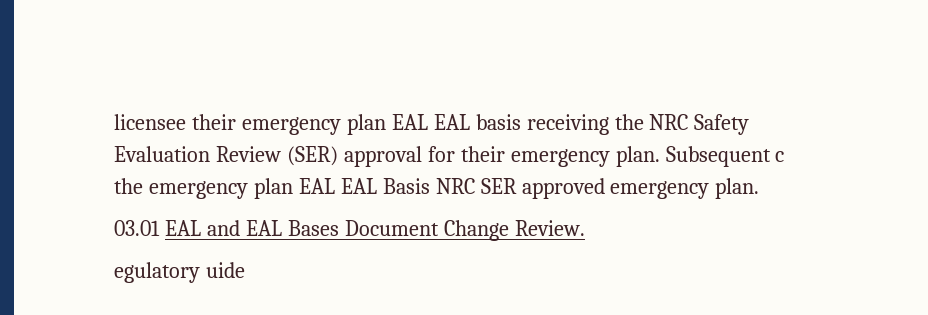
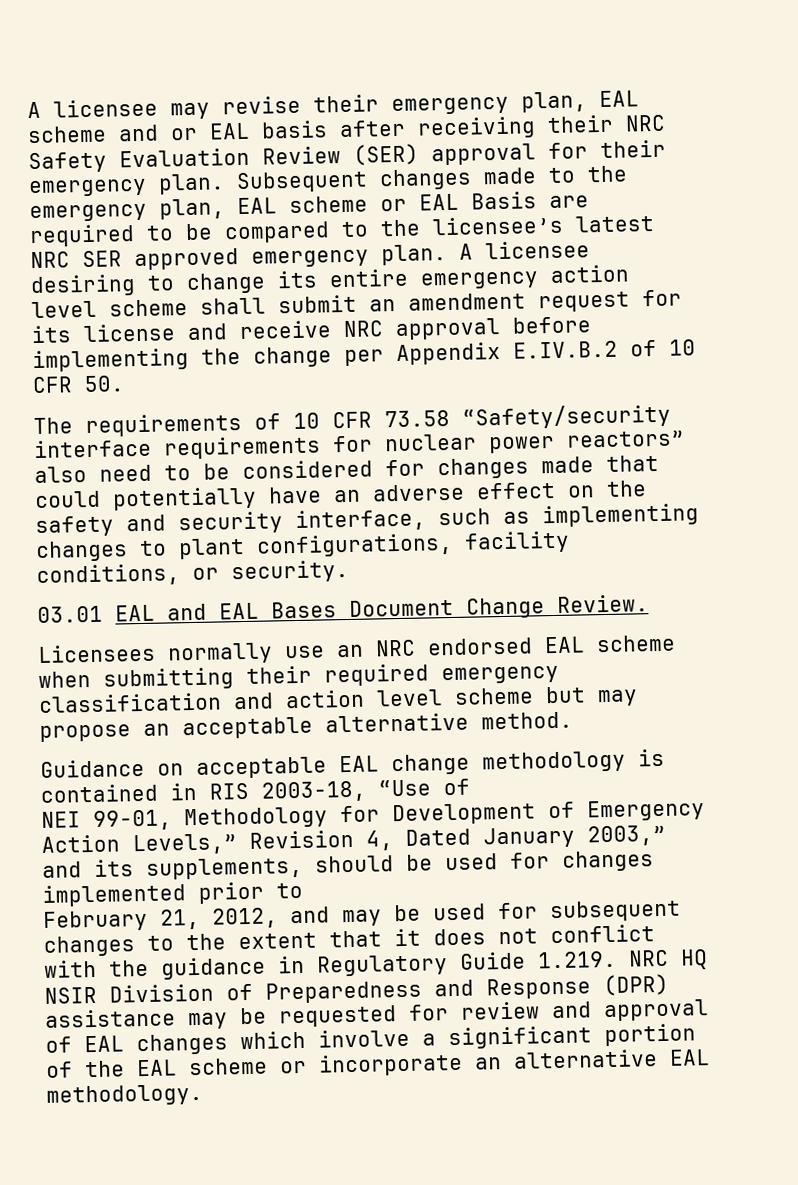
[114,114,644,135] licensee their emergency plan EAL EAL basis receiving the -> [27,90,639,120] [27,114,614,144] A licensee may revise their emergency plan, EAL scheme and or EAL basis after receiving their
[775,151,785,162] [114,178,430,199] c the emergency plan EAL EAL Basis -> [379,165,628,191] [29,191,589,223] [29,214,655,248] changes made to the emergency plan, EAL scheme or EAL Basis are required to be compared to the licensee’s latest
(760, 188) none -> [459,240,590,260] [30,264,630,298] [31,289,682,319] [31,316,591,344] [32,339,696,373] [32,375,125,394] [33,403,671,438] [33,430,685,460] [34,454,659,484] [34,480,647,511] [35,503,699,538] [35,530,570,563] [36,559,349,588] A licensee desiring to change its entire emergency action level scheme shall submit an amendment request for its license and receive NRC approval before implementing the change per Appendix E.IV.B.2 of 10 CFR 50. // The requirements of 10 CFR 73.58 “Safety/security interface requirements for nuclear power reactors” also need to be considered for changes made that could potentially have an adverse effect on the safety and security interface, such as implementing changes to plant configurations, facility conditions, or security.
[114,262,245,283] egulatory uide -> [37,634,676,665] [38,663,559,691] [38,686,638,713] [39,711,573,742] [40,748,665,779] [40,778,470,803] [41,799,705,831] [41,824,666,856] [42,850,654,880] [42,881,303,907] [43,899,681,932] [43,924,655,957] [44,949,708,980] [44,973,669,1004] [45,999,709,1030] [45,1023,696,1056] [46,1049,710,1078] [46,1083,203,1107] Licensees normally use an NRC endorsed EAL scheme when submitting their required emergency classification and action level scheme but may propose an acceptable alternative method. // Guidance on acceptable EAL change methodology is contained in RIS 2003-18, “Use of // NEI 99-01, Methodology for Development of Emergency Action Levels,” Revision 4, Dated January 2003,” and its supplements, should be used for changes implemented prior to // February 21, 2012, and may be used for subsequent changes to the extent that it does not conflict with the guidance in Regulatory Guide 1.219. NRC HQ NSIR Division of Preparedness and Response (DPR) assistance may be requested for review and approval of EAL changes which involve a significant portion of the EAL scheme or incorporate an alternative EAL methodology.

